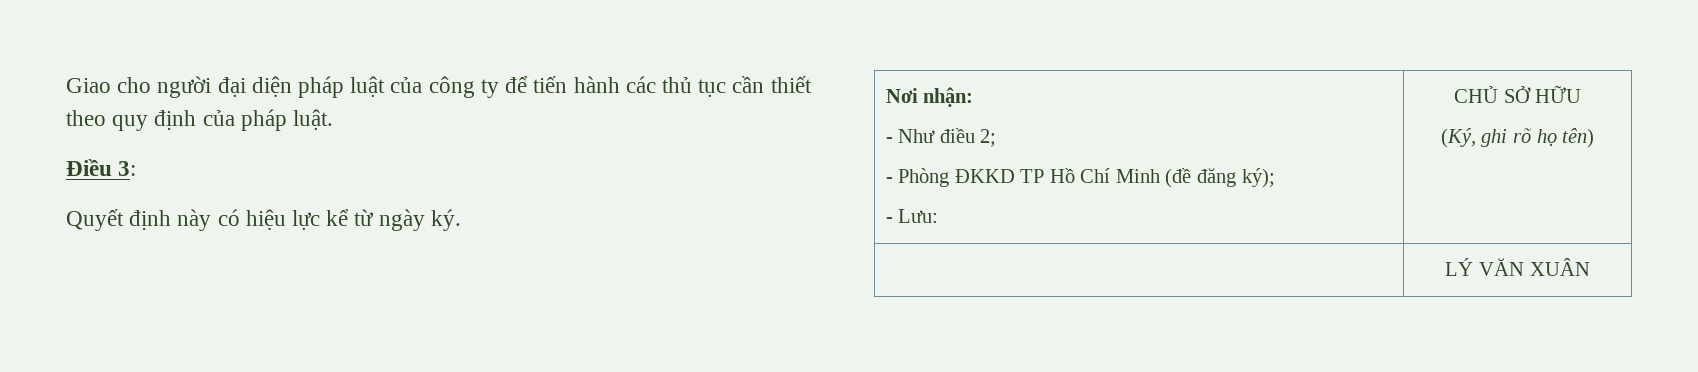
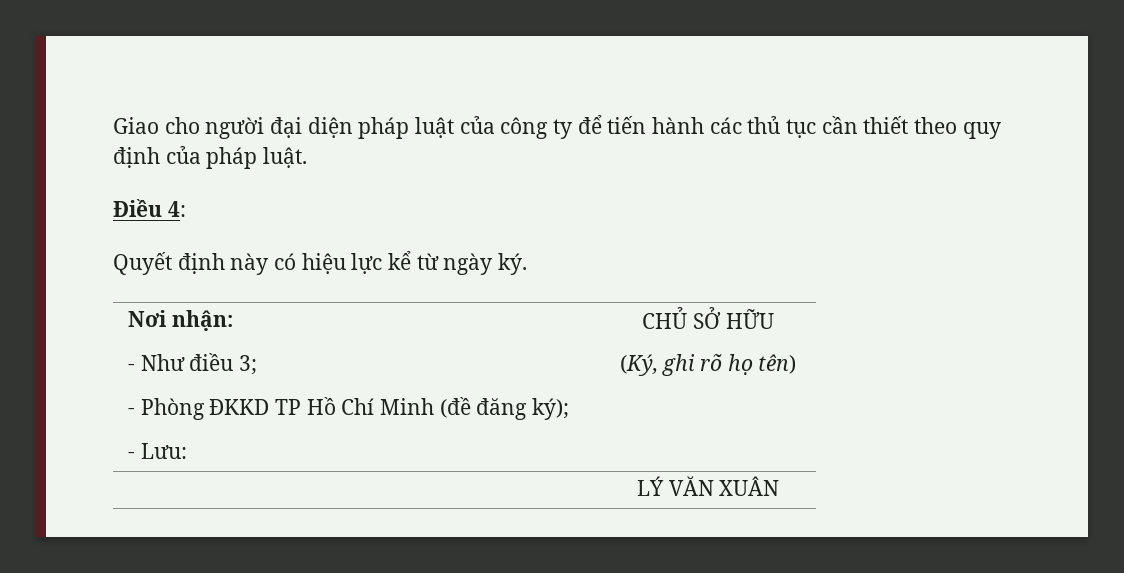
[118,161,137,176] 3: -> [167,201,186,217] 4:
[980,129,997,147] 2; -> [239,355,258,375] 3;

